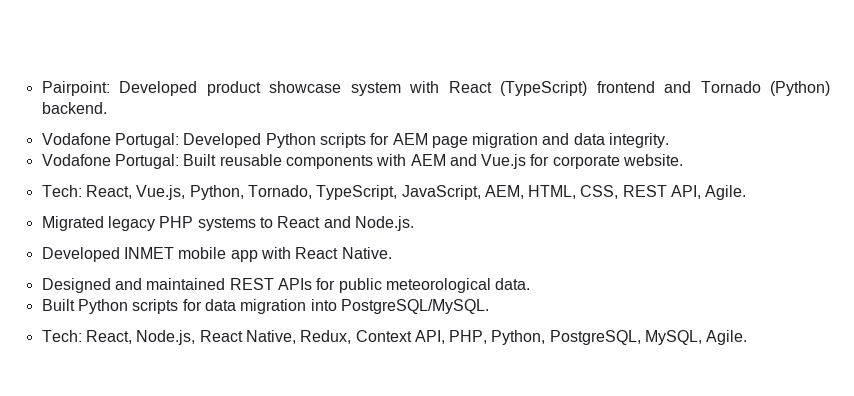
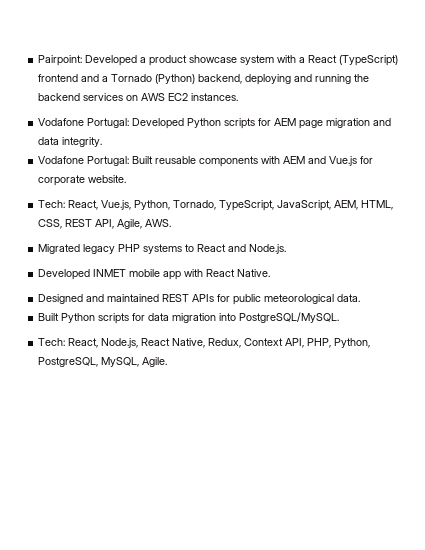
(198, 88) none -> [140,57,147,63] a
(440, 87) none -> [299,57,306,63] a
(692, 87) none -> [102,76,109,82] a
[41,102,107,114] backend. -> [198,74,370,85] [38,93,239,101] backend, deploying and running the backend services on AWS EC2 instances.
[705,185,747,200] Agile. -> [117,219,172,229] Agile, AWS.

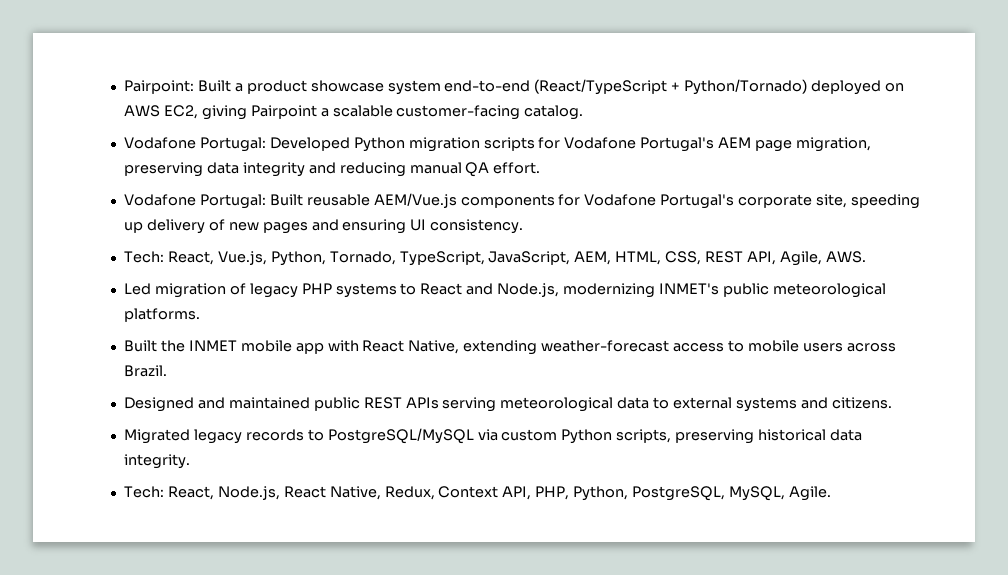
[85,55,138,66] Developed -> [197,80,231,92] Built
[277,55,399,66] [38,74,370,85] [38,93,239,101] with a React (TypeScript) frontend and a Tornado (Python) backend, deploying and running the backend services on AWS EC2 instances. -> [444,79,905,95] [123,105,584,120] end-to-end (React/TypeScript + Python/Tornado) deployed on AWS EC2, giving Pairpoint a scalable customer-facing catalog.
[224,118,392,129] [38,137,103,147] [38,156,374,167] [38,175,127,186] scripts for AEM page migration and data integrity. // Vodafone Portugal: Built reusable components with AEM and Vue.js for corporate website. -> [408,137,872,152] [123,162,541,177] [123,193,921,209] [123,219,524,234] migration scripts for Vodafone Portugal's AEM page migration, preserving data integrity and reducing manual QA effort. // Vodafone Portugal: Built reusable AEM/Vue.js components for Vodafone Portugal's corporate site, speeding up delivery of new pages and ensuring UI consistency.
[38,244,81,254] Migrated -> [123,283,246,298] Led migration of
[249,244,287,254] [38,269,91,280] Node.js. // Developed -> [497,283,886,298] [123,308,200,322] [123,340,185,352] Node.js, modernizing INMET's public meteorological platforms. // Built the
[237,269,271,277] Native. -> [408,340,896,355] [123,365,167,377] Native, extending weather-forecast access to mobile users across Brazil.
(160, 298) none -> [313,397,360,411] public
[217,294,361,305] [38,312,340,324] for public meteorological data. // Built Python scripts for data migration into PostgreSQL/MySQL. -> [442,397,892,412] [123,428,863,444] [123,454,190,469] serving meteorological data to external systems and citizens. // Migrated legacy records to PostgreSQL/MySQL via custom Python scripts, preserving historical data integrity.

